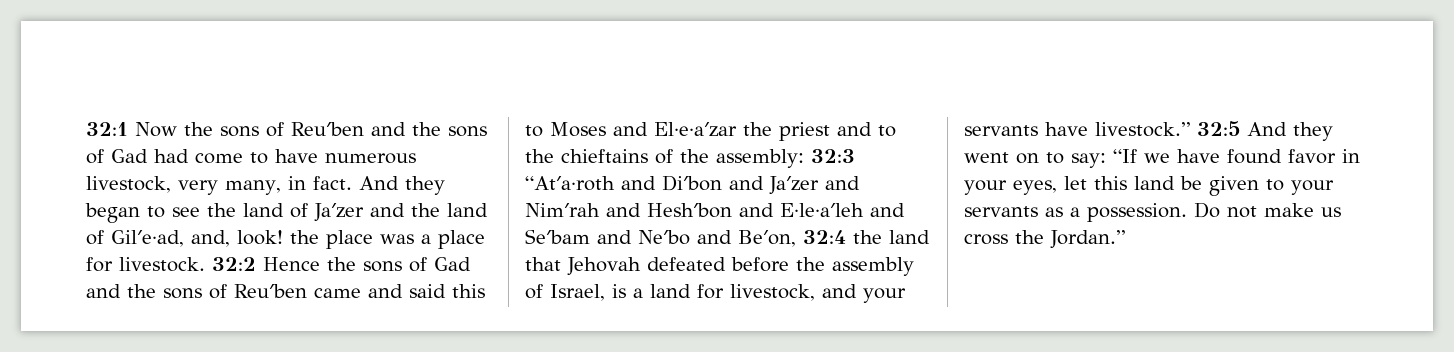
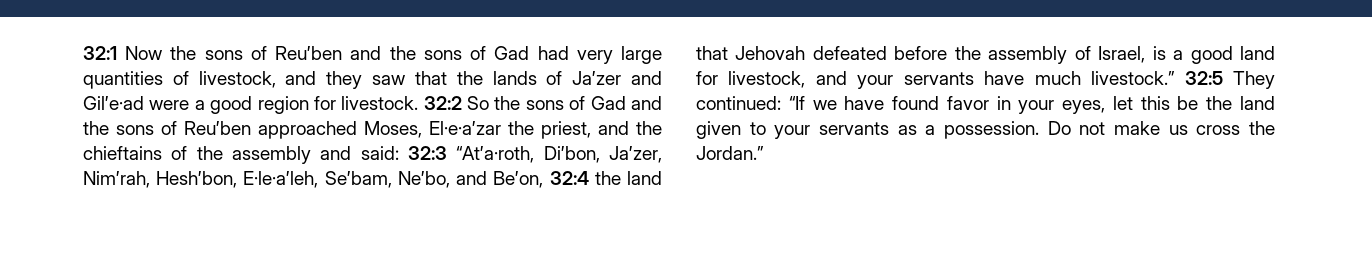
[195,149,416,164] [86,176,445,195] [85,203,488,223] [86,230,485,249] come to have numerous livestock, very many, in fact. And they began to see the land of Ja′zer and the land of Gil′e·ad, and, look! the place was a place -> [576,46,662,64] [83,71,662,89] [83,96,309,114] very large quantities of livestock, and they saw that the lands of Ja′zer and Gil′e·ad were a good region
[263,257,320,271] Hence -> [467,96,490,110] So
[314,284,485,298] [525,122,896,141] [525,149,855,168] [525,175,860,195] [525,203,905,218] [525,229,690,245] came and said this to Moses and El·e·a′zar the priest and to the chieftains of the assembly: 32:3 “At′a·roth and Di′bon and Ja′zer and Nim′rah and Hesh′bon and E·le·a′leh and Se′bam and Ne′bo -> [258,121,662,139] [83,146,662,164] [83,171,450,188] approached Moses, El·e·a′zar the priest, and the chieftains of the assembly and said: 32:3 “At′a·roth, Di′bon, Ja′zer, Nim′rah, Hesh′bon, E·le·a′leh, Se′bam, Ne′bo,
(643, 293) none -> [1190,46,1233,64] good
(1088, 129) none -> [1034,71,1081,85] much
[1247,122,1333,141] [964,152,1106,168] And they went on to say: -> [1233,71,1275,89] [696,96,781,110] They continued:
[1134,176,1202,190] land be -> [1177,96,1275,110] be the land

